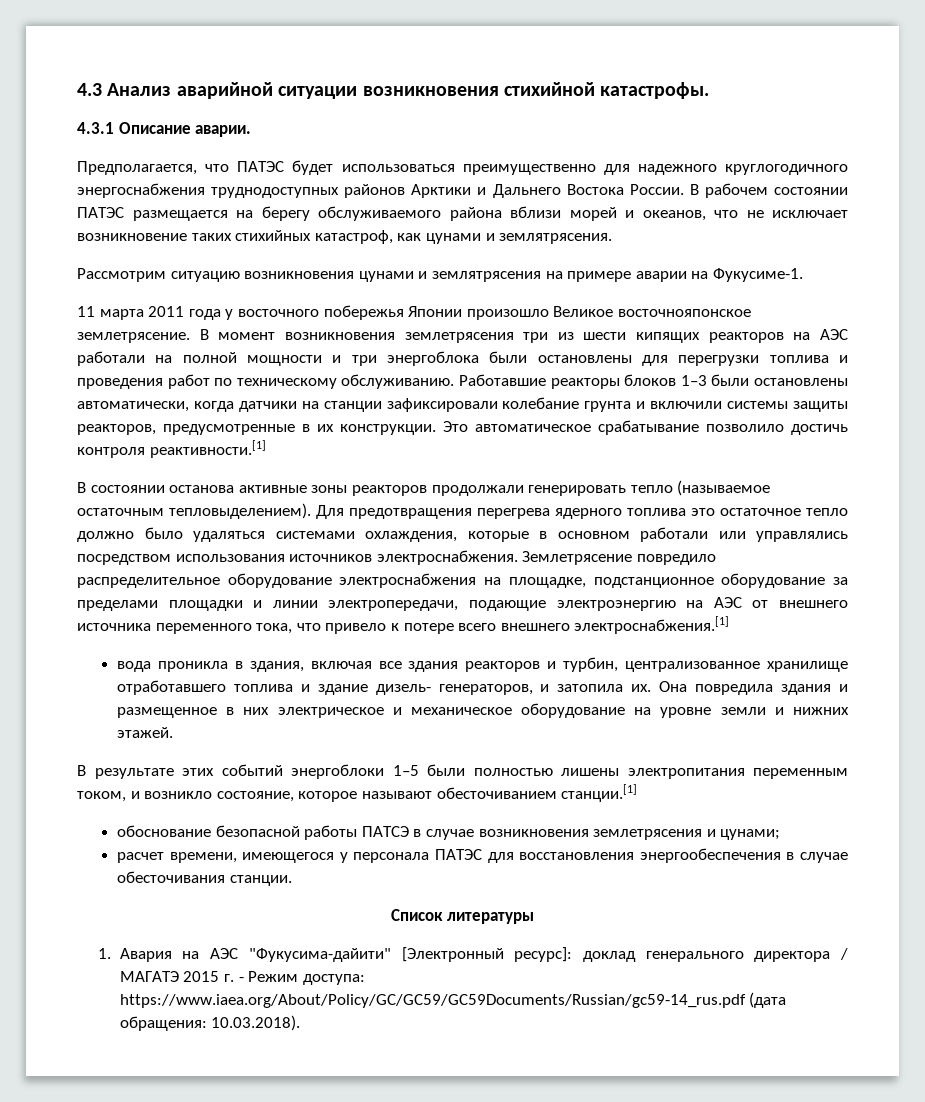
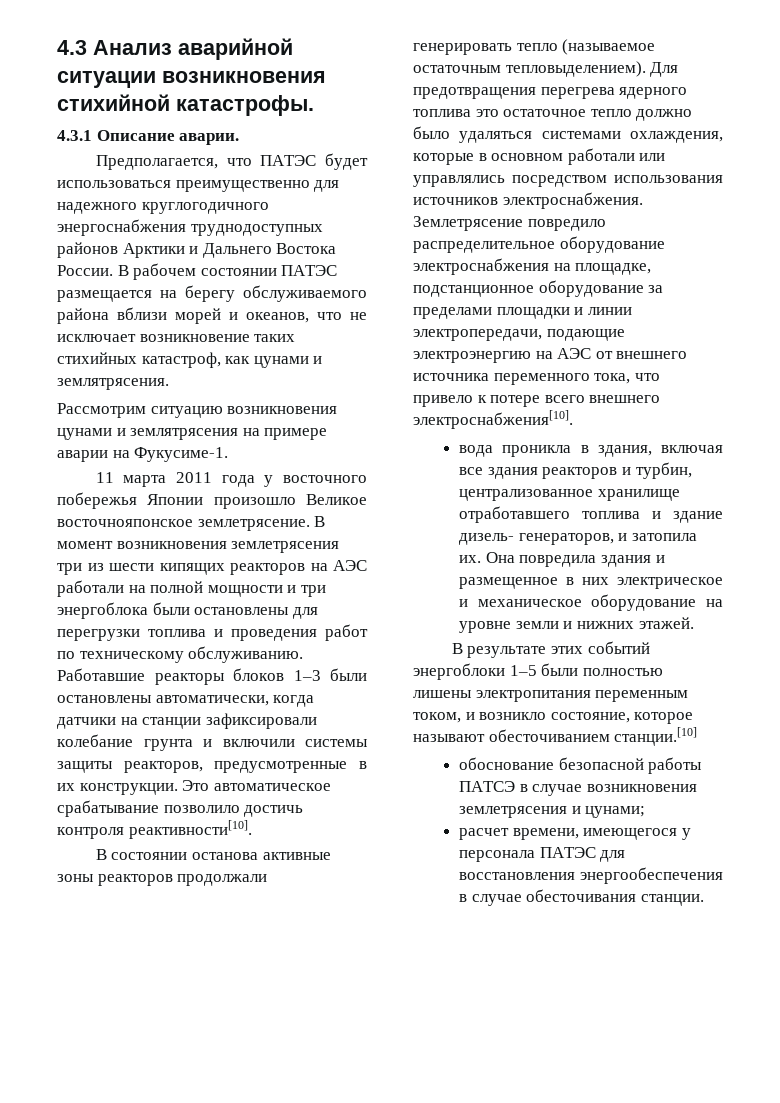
[149,440,266,458] реактивности.[1] -> [128,820,252,839] реактивности[10].
[574,616,730,634] электроснабжения.[1] -> [413,410,573,429] электроснабжения[10].
[561,784,638,802] станции.[1] -> [614,727,698,746] станции.[10]
[391,909,534,924] [98,947,848,962] [119,971,365,985] [119,992,787,1008] [119,1015,301,1031] // Список литературы // 1. Авария на АЭС "Фукусима-дайити" [Электронный ресурс]: доклад генерального директора / МАГАТЭ 2015 г. - Режим доступа: https://www.iaea.org/About/Policy/GC/GC59/GC59Documents/Russian/gc59-14_rus.pdf (дата обращения: 10.03.2018). -> (705, 900) none

